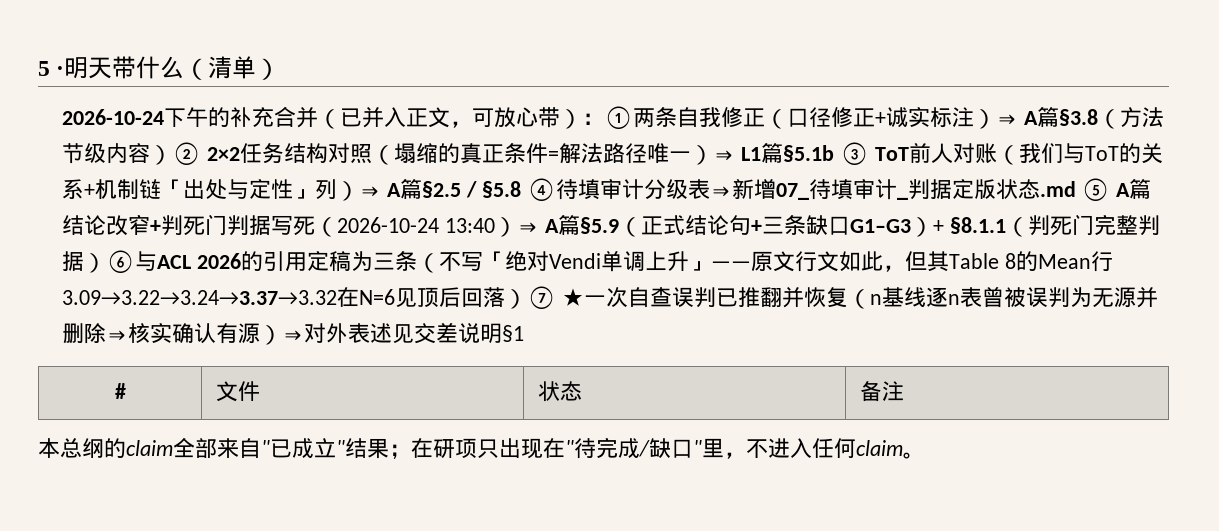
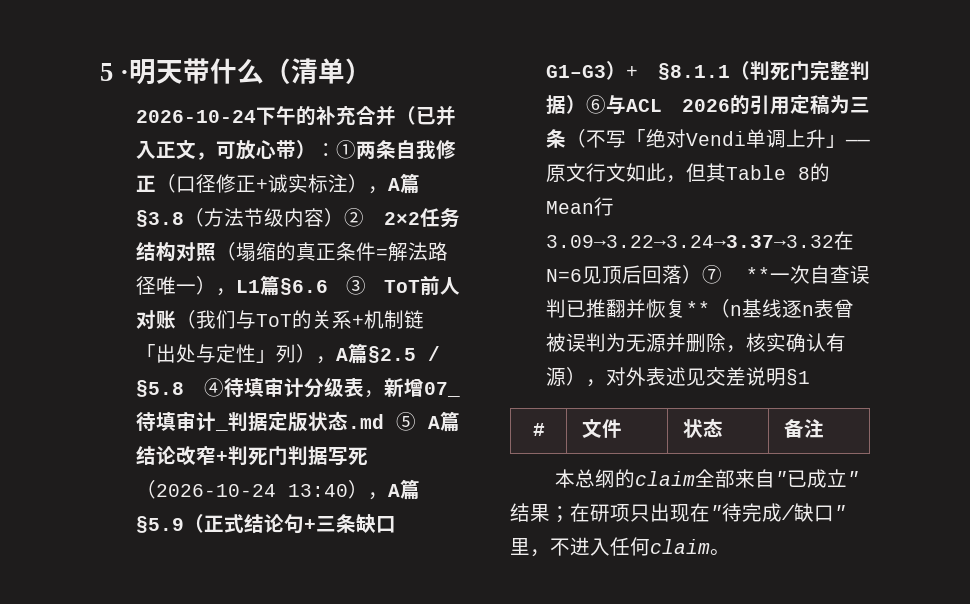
[996,114,1019,125] ⇒ -> [367,186,388,194] ，
[713,143,834,163] ⇒ L1篇§5.1b -> [215,275,328,296] ，L1篇§6.6
[359,186,382,197] ⇒ -> [315,356,336,364] ，
[709,186,732,197] ⇒ -> [364,390,384,398] ，
[517,222,540,233] ⇒ -> [367,492,388,500] ，
[562,288,585,306] ★ -> [746,267,770,282] **
(849, 297) none -> [685,301,710,316] **
[106,330,129,341] ⇒ -> [725,345,746,353] ，
[282,330,305,341] ⇒ -> [585,379,606,387] ，

